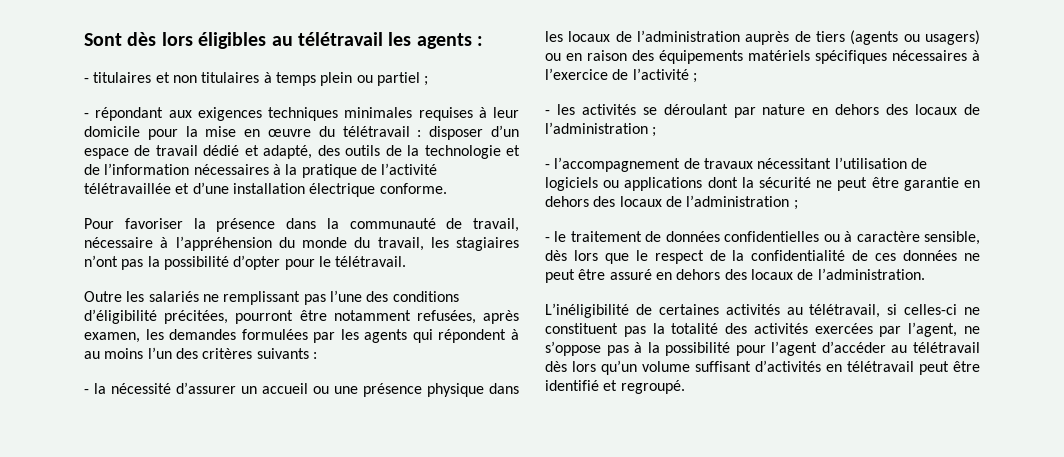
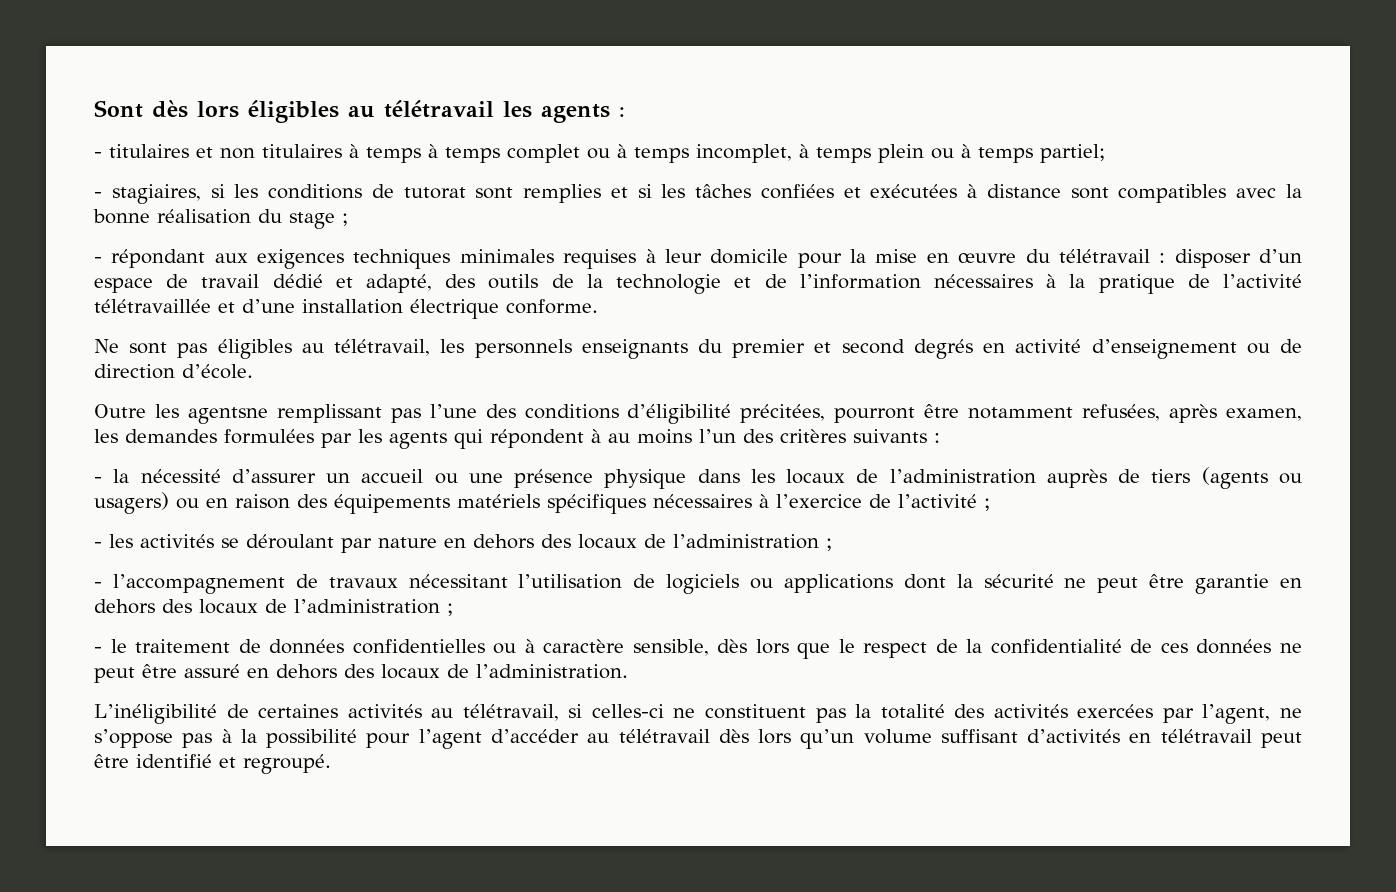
[320,72,420,86] plein ou partiel -> [428,144,1105,163] [94,183,1303,204] [93,209,335,229] à temps complet ou à temps incomplet, à temps plein ou à temps partiel; // - stagiaires, si les conditions de tutorat sont remplies et si les tâches confiées et exécutées à distance sont compatibles avec la bonne réalisation du stage
[84,218,519,232] [84,236,519,251] [84,255,407,270] Pour favoriser la présence dans la communauté de travail, nécessaire à l’appréhension du monde du travail, les stagiaires n’ont pas la possibilité d’opter pour le télétravail. -> [94,339,1302,359] [94,364,253,379] Ne sont pas éligibles au télétravail, les personnels enseignants du premier et second degrés en activité d’enseignement ou de direction d’école.
[148,291,219,302] salariés ne -> [187,407,268,424] agentsne

